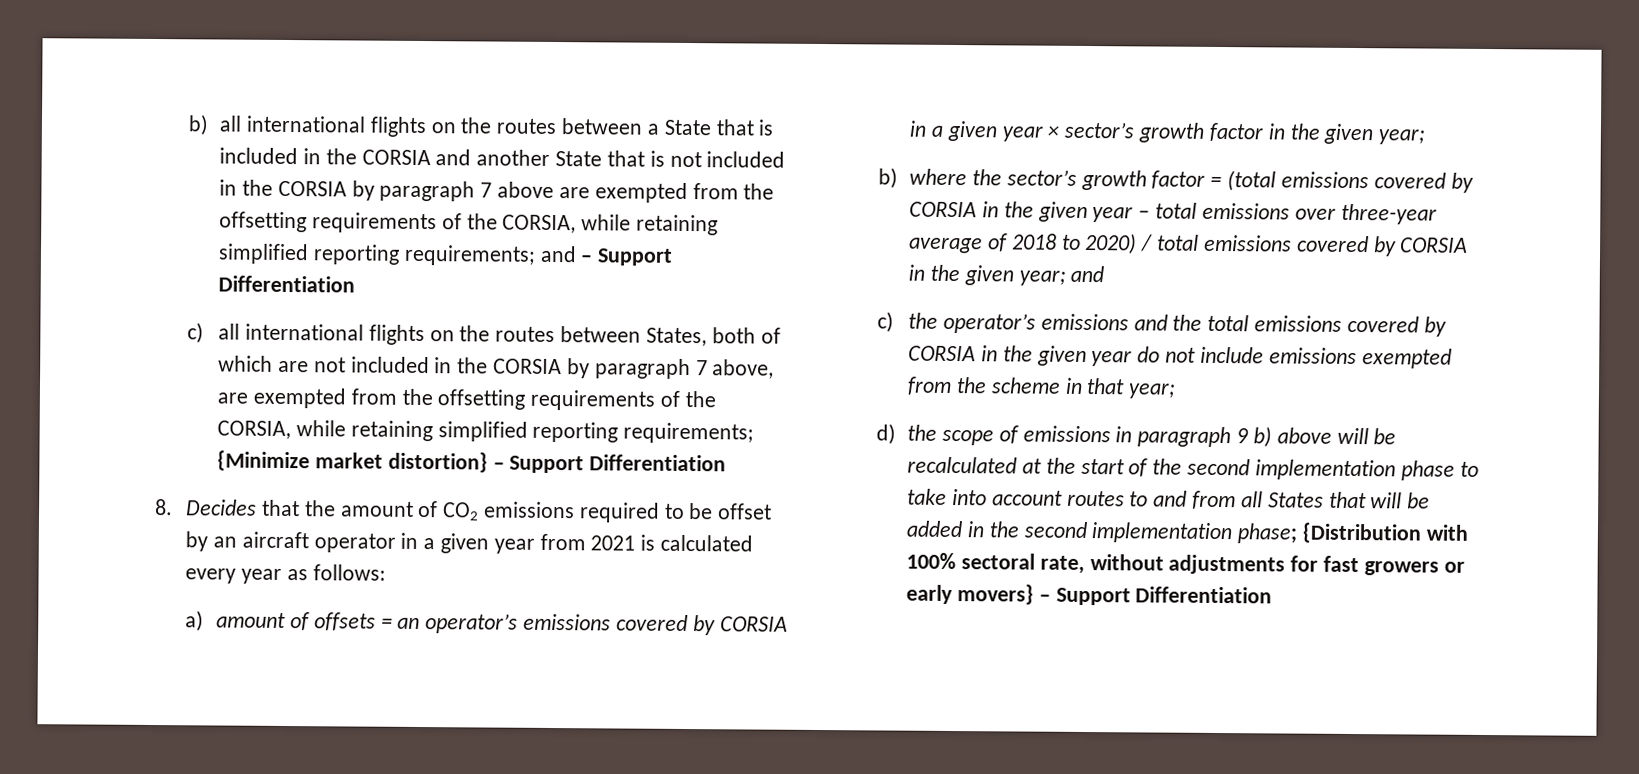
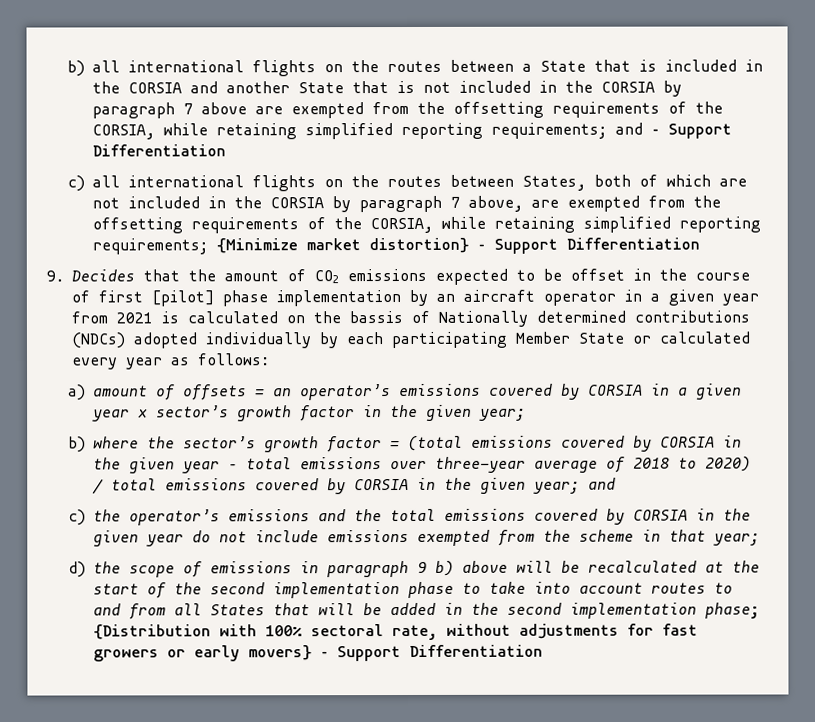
[155,499,173,516] 8. -> [46,270,64,282] 9.
[578,502,660,523] required -> [435,268,508,285] expected
(773, 511) none -> [633,268,750,281] [71,290,401,307] in the course of first [pilot] phase implementation
(753, 543) none -> [286,310,750,327] [71,331,750,349] on the bassis of Nationally determined contributions (NDCs) adopted individually by each participating Member State or calculated

